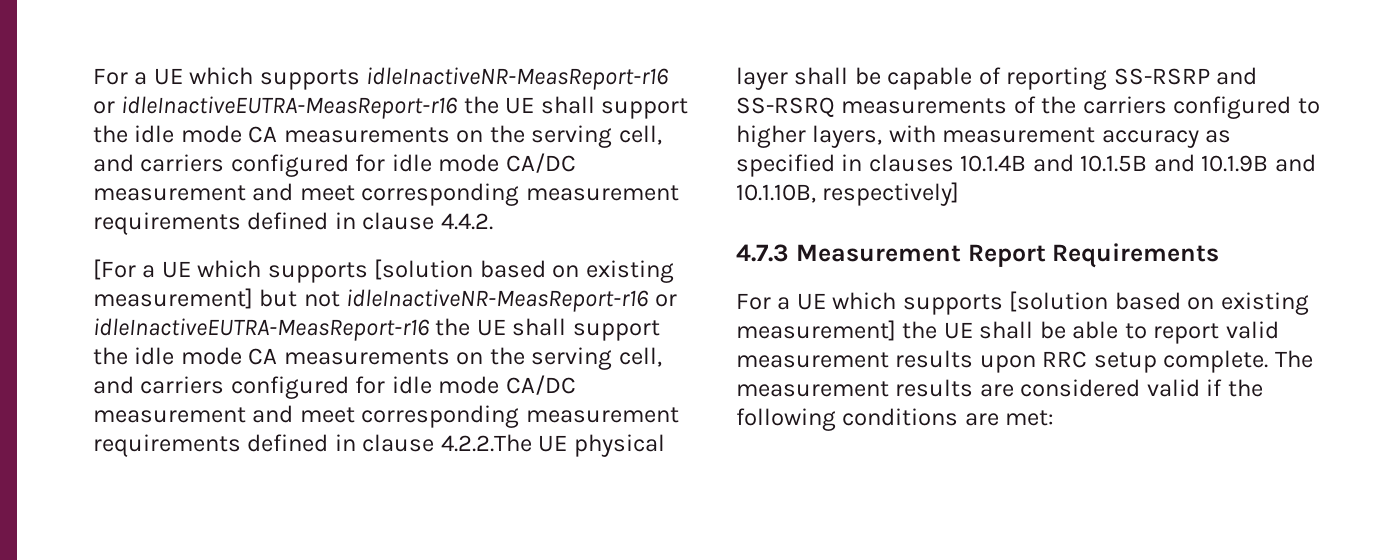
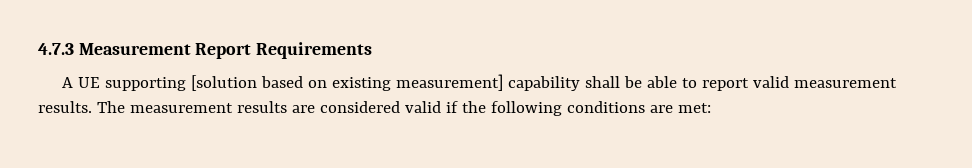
[93,67,670,90] [93,96,689,119] [93,125,662,148] [93,153,576,177] [93,183,679,206] [93,212,493,235] [93,259,674,283] [93,288,677,312] [93,318,660,341] [93,347,662,370] [93,375,576,399] [93,405,679,428] [93,434,665,457] [736,67,1258,90] [736,96,1320,119] [736,125,1232,148] [736,154,1316,177] [736,182,960,206] [736,243,1220,268] [736,291,1309,315] [736,320,973,341] For a UE which supports idleInactiveNR-MeasReport-r16 or idleInactiveEUTRA-MeasReport-r16 the UE shall support the idle mode CA measurements on the serving cell, and carriers configured for idle mode CA/DC measurement and meet corresponding measurement requirements defined in clause 4.4.2. // [For a UE which supports [solution based on existing measurement] but not idleInactiveNR-MeasReport-r16 or idleInactiveEUTRA-MeasReport-r16 the UE shall support the idle mode CA measurements on the serving cell, and carriers configured for idle mode CA/DC measurement and meet corresponding measurement requirements defined in clause 4.2.2.The UE physical layer shall be capable of reporting SS-RSRP and SS-RSRQ measurements of the carriers configured to higher layers, with measurement accuracy as specified in clauses 10.1.4B and 10.1.5B and 10.1.9B and 10.1.10B, respectively] // 4.7.3 Measurement Report Requirements // For a UE which supports [solution based on existing measurement] the UE -> [38,42,373,59] [62,74,581,91] 4.7.3 Measurement Report Requirements // A UE supporting [solution based on existing measurement] capability
[895,350,1269,373] results upon RRC setup complete. -> [38,101,92,113] results.

